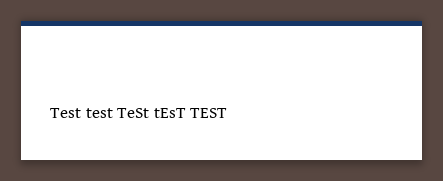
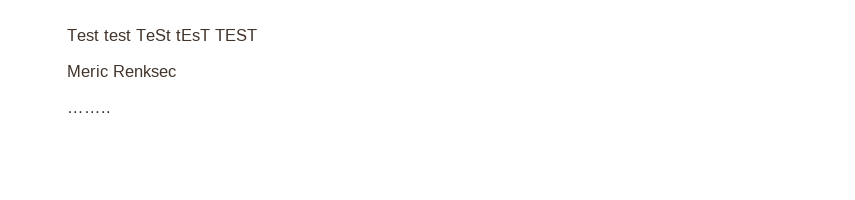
(228, 113) none -> [67,65,176,77] [67,111,111,113] // Meric Renksec // ……..

